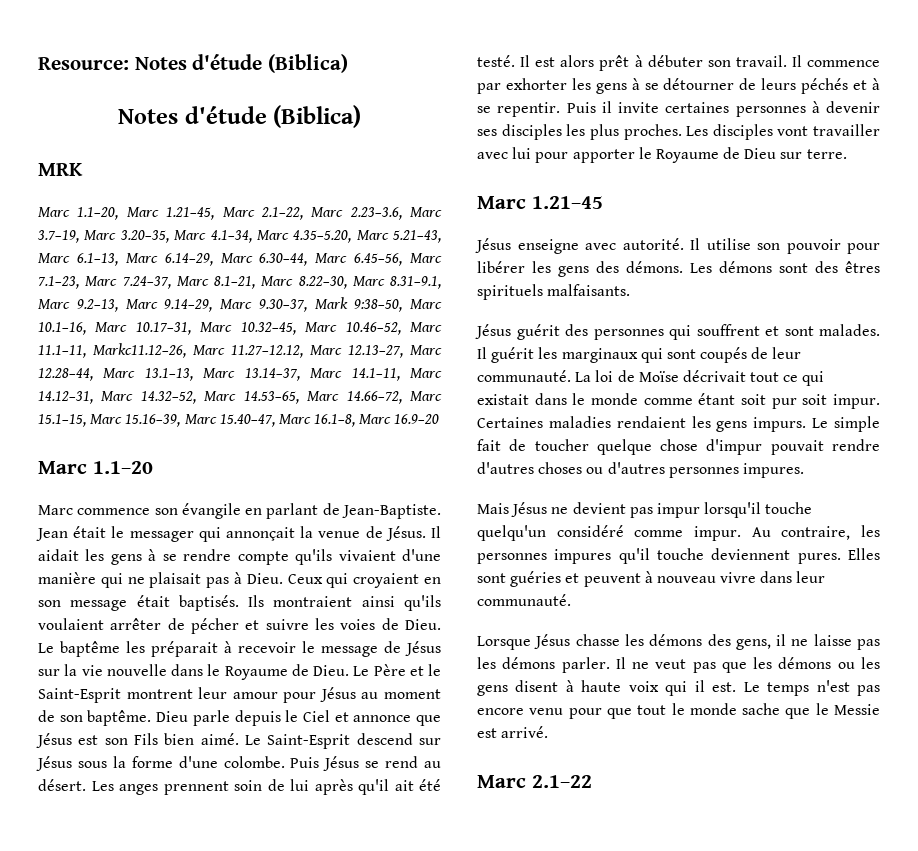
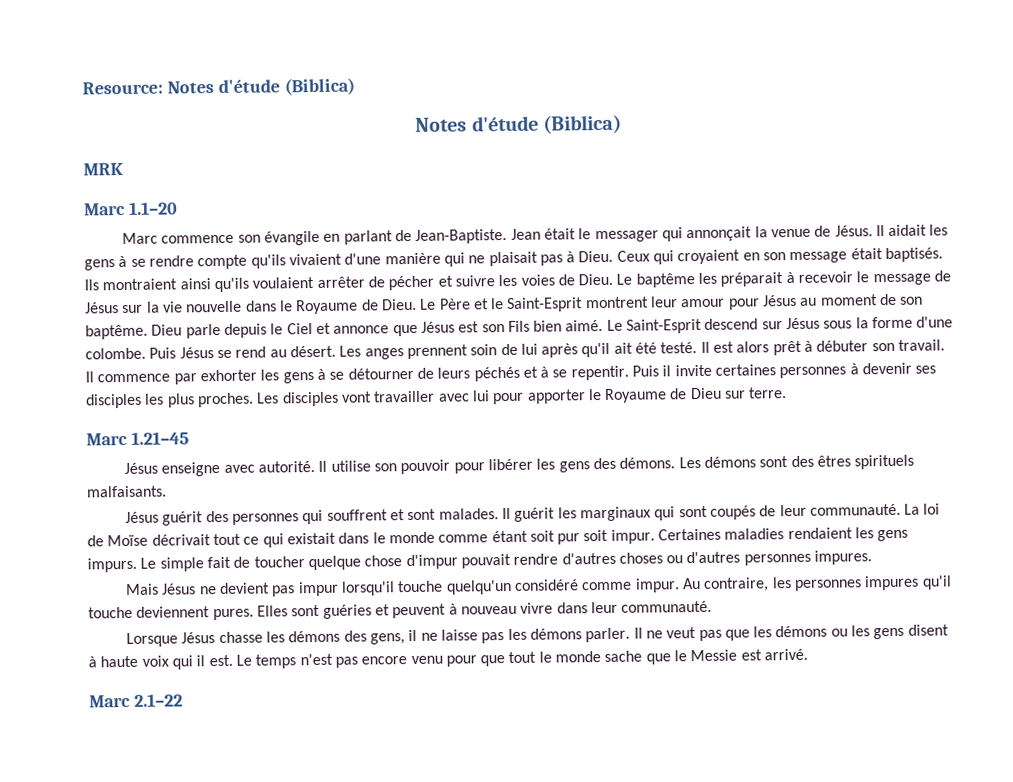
[38,207,442,220] [37,230,441,243] [38,253,442,266] [38,276,441,289] [38,297,442,312] [38,322,442,335] [38,343,442,358] [38,368,442,381] [38,391,442,404] [38,414,440,427] // Marc 1.1–20, Marc 1.21–45, Marc 2.1–22, Marc 2.23–3.6, Marc 3.7–19, Marc 3.20–35, Marc 4.1–34, Marc 4.35–5.20, Marc 5.21–43, Marc 6.1–13, Marc 6.14–29, Marc 6.30–44, Marc 6.45–56, Marc 7.1–23, Marc 7.24–37, Marc 8.1–21, Marc 8.22–30, Marc 8.31–9.1, Marc 9.2–13, Marc 9.14–29, Marc 9.30–37, Mark 9:38–50, Marc 10.1–16, Marc 10.17–31, Marc 10.32–45, Marc 10.46–52, Marc 11.1–11, Markc11.12–26, Marc 11.27–12.12, Marc 12.13–27, Marc 12.28–44, Marc 13.1–13, Marc 13.14–37, Marc 14.1–11, Marc 14.12–31, Marc 14.32–52, Marc 14.53–65, Marc 14.66–72, Marc 15.1–15, Marc 15.16–39, Marc 15.40–47, Marc 16.1–8, Marc 16.9–20 -> (124, 169) none

